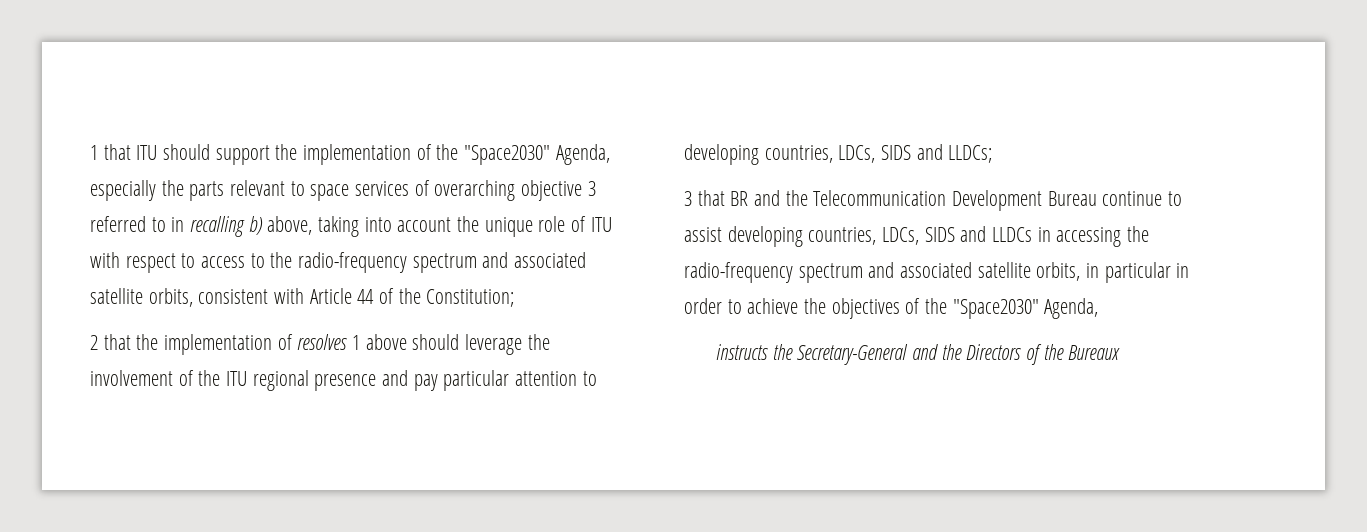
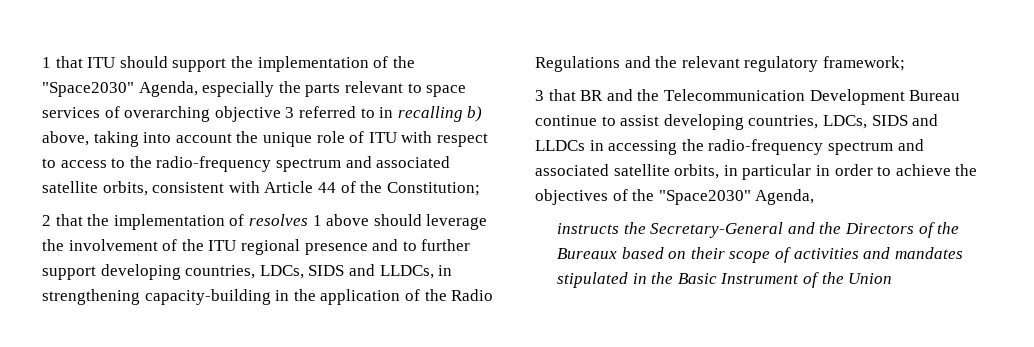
[413,370,597,391] [684,144,993,165] pay particular attention to developing countries, LDCs, SIDS and LLDCs; -> [402,239,471,251] [42,264,453,280] [42,289,494,305] [535,56,905,72] to further support developing countries, LDCs, SIDS and LLDCs, in strengthening capacity-building in the application of the Radio Regulations and the relevant regulatory framework;
(1121, 352) none -> [621,247,963,263] [557,272,893,288] based on their scope of activities and mandates stipulated in the Basic Instrument of the Union

